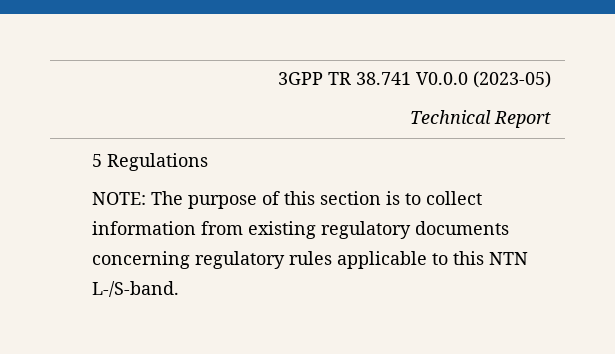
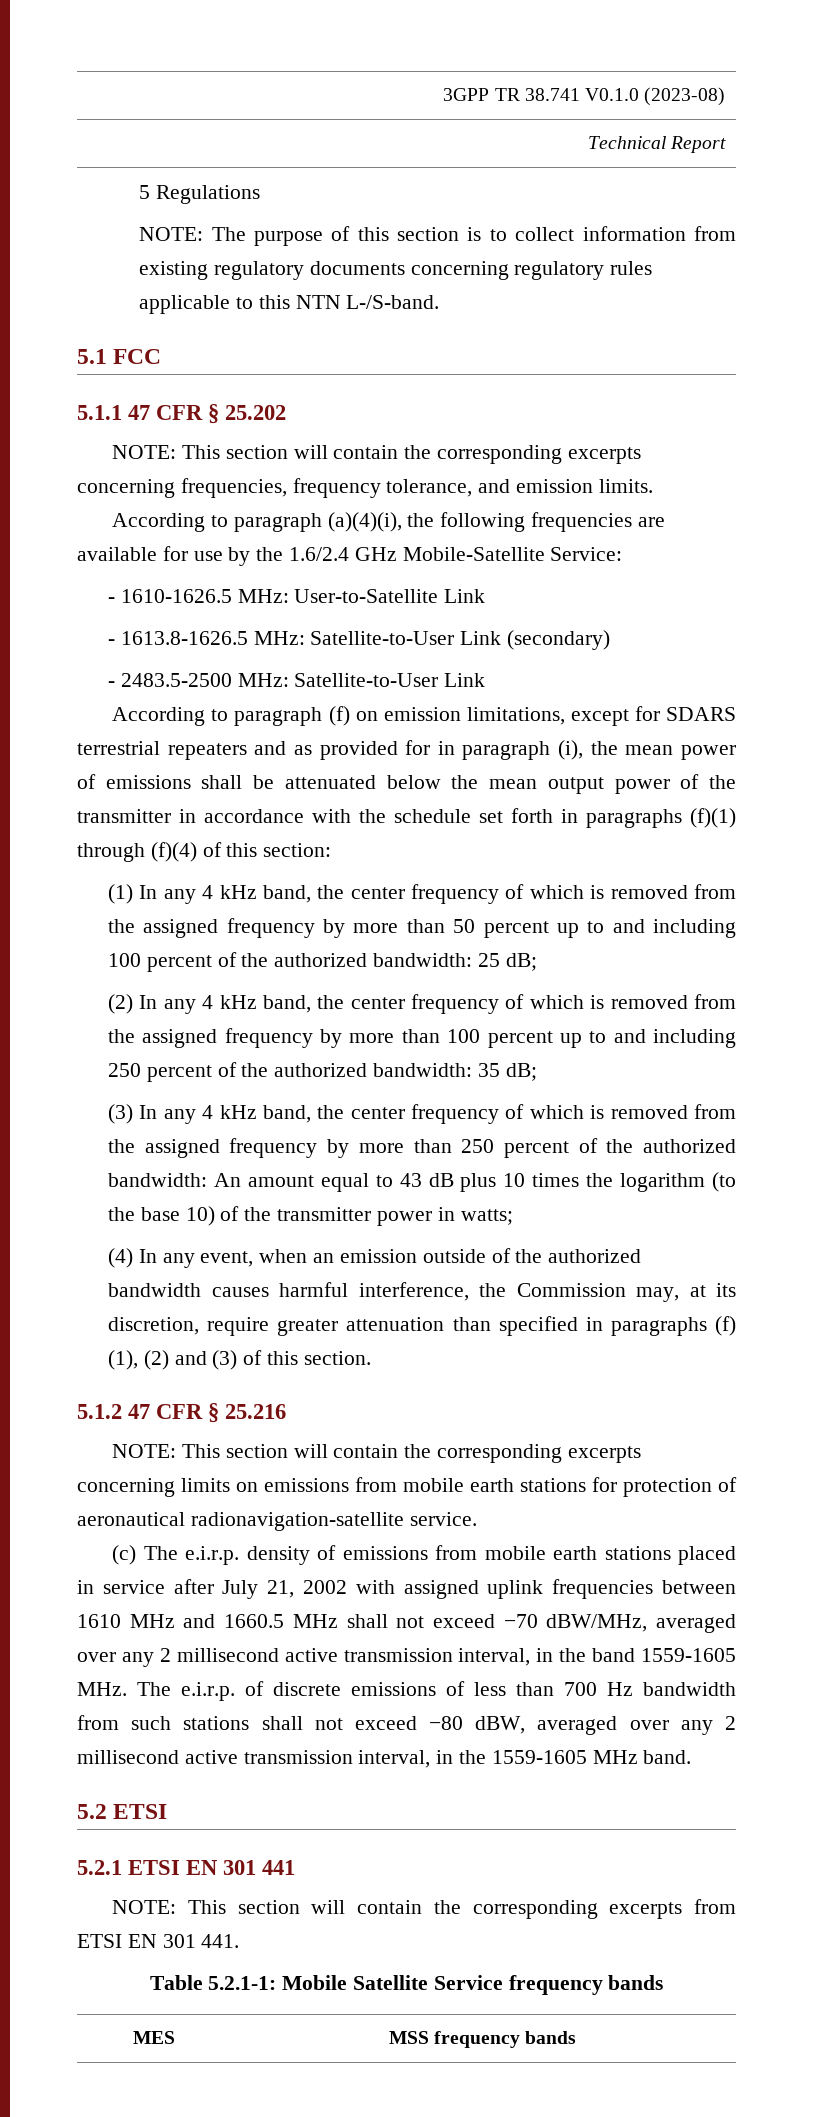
[415,71,551,88] V0.0.0 (2023-05) -> [585,87,726,106] V0.1.0 (2023-08)
(179, 289) none -> [77,349,162,364] [77,404,287,424] [112,445,641,464] [77,478,653,498] [112,512,665,532] [77,546,623,566] [108,589,486,603] [108,630,611,650] [108,673,486,687] [112,706,736,726] [77,740,736,760] [77,774,737,794] [77,808,736,828] [77,842,332,862] [108,884,736,904] [108,918,736,938] [108,952,537,972] [108,994,736,1014] [108,1028,737,1048] [108,1062,537,1082] [108,1104,736,1124] [108,1138,736,1158] [108,1172,736,1192] [108,1206,513,1226] [108,1248,642,1268] [108,1282,736,1302] [108,1316,736,1336] [108,1350,371,1370] [77,1403,287,1423] [112,1444,641,1463] [77,1477,737,1497] [77,1512,477,1531] [112,1545,736,1565] [77,1579,736,1599] [77,1614,736,1633] [77,1648,736,1667] [77,1681,736,1701] [77,1715,736,1735] [77,1750,692,1768] [77,1804,168,1819] [77,1860,296,1875] [112,1899,736,1919] [77,1934,240,1948] [149,1975,664,1995] [132,2031,175,2044] [388,2031,577,2048] // 5.1 FCC // 5.1.1 47 CFR § 25.202 // NOTE: This section will contain the corresponding excerpts concerning frequencies, frequency tolerance, and emission limits. // According to paragraph (a)(4)(i), the following frequencies are available for use by the 1.6/2.4 GHz Mobile-Satellite Service: // - 1610-1626.5 MHz: User-to-Satellite Link // - 1613.8-1626.5 MHz: Satellite-to-User Link (secondary) // - 2483.5-2500 MHz: Satellite-to-User Link // According to paragraph (f) on emission limitations, except for SDARS terrestrial repeaters and as provided for in paragraph (i), the mean power of emissions shall be attenuated below the mean output power of the transmitter in accordance with the schedule set forth in paragraphs (f)(1) through (f)(4) of this section: // (1) In any 4 kHz band, the center frequency of which is removed from the assigned frequency by more than 50 percent up to and including 100 percent of the authorized bandwidth: 25 dB; // (2) In any 4 kHz band, the center frequency of which is removed from the assigned frequency by more than 100 percent up to and including 250 percent of the authorized bandwidth: 35 dB; // (3) In any 4 kHz band, the center frequency of which is removed from the assigned frequency by more than 250 percent of the authorized bandwidth: An amount equal to 43 dB plus 10 times the logarithm (to the base 10) of the transmitter power in watts; // (4) In any event, when an emission outside of the authorized bandwidth causes harmful interference, the Commission may, at its discretion, require greater attenuation than specified in paragraphs (f) (1), (2) and (3) of this section. // 5.1.2 47 CFR § 25.216 // NOTE: This section will contain the corresponding excerpts concerning limits on emissions from mobile earth stations for protection of aeronautical radionavigation-satellite service. // (c) The e.i.r.p. density of emissions from mobile earth stations placed in service after July 21, 2002 with assigned uplink frequencies between 1610 MHz and 1660.5 MHz shall not exceed −70 dBW/MHz, averaged over any 2 millisecond active transmission interval, in the band 1559-1605 MHz. The e.i.r.p. of discrete emissions of less than 700 Hz bandwidth from such stations shall not exceed −80 dBW, averaged over any 2 millisecond active transmission interval, in the 1559-1605 MHz band. // 5.2 ETSI // 5.2.1 ETSI EN 301 441 // NOTE: This section will contain the corresponding excerpts from ETSI EN 301 441. // Table 5.2.1-1: Mobile Satellite Service frequency bands // MES | MSS frequency bands

